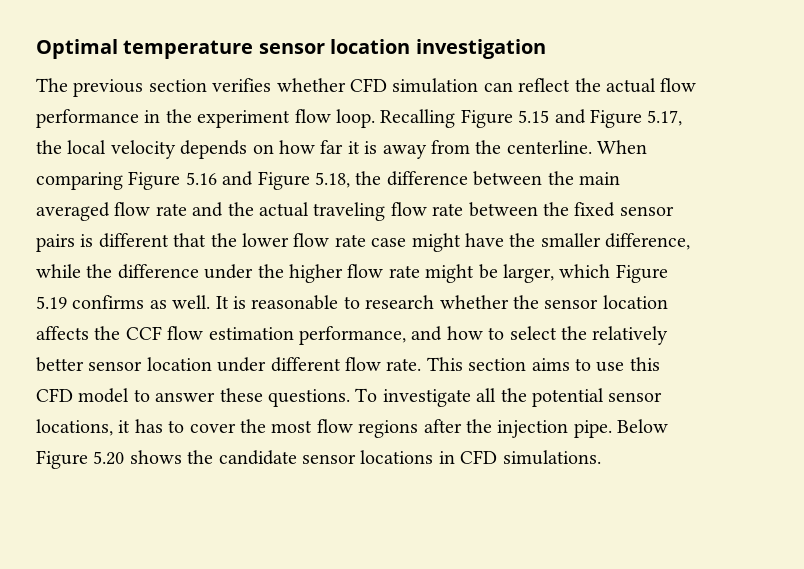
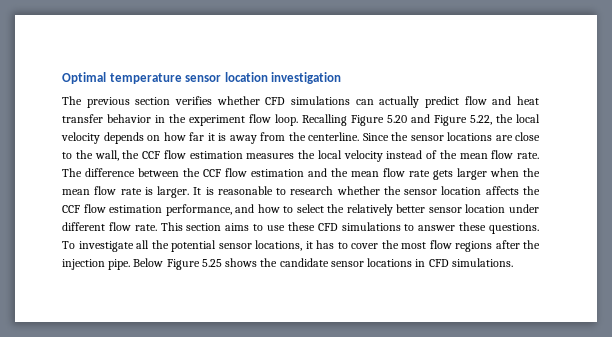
[392,78,697,93] [36,109,139,128] simulation can reflect the actual flow performance -> [291,96,540,108] [62,114,151,123] simulations can actually predict flow and heat transfer behavior
[518,109,683,128] 5.15 and Figure 5.17, -> [387,114,492,126] 5.20 and Figure 5.22,
[597,140,648,154] [36,171,620,190] [36,202,674,221] [36,233,691,252] [36,264,668,283] [36,295,211,309] When comparing Figure 5.16 and Figure 5.18, the difference between the main averaged flow rate and the actual traveling flow rate between the fixed sensor pairs is different that the lower flow rate case might have the smaller difference, while the difference under the higher flow rate might be larger, which Figure 5.19 confirms as well. -> [362,132,540,141] [62,150,539,162] [62,168,540,180] [62,186,190,198] Since the sensor locations are close to the wall, the CCF flow estimation measures the local velocity instead of the mean flow rate. The difference between the CCF flow estimation and the mean flow rate gets larger when the mean flow rate is larger.
[629,357,660,371] [36,388,130,403] this CFD model -> [287,222,401,231] these CFD simulations
[93,451,125,465] 5.20 -> [201,259,222,267] 5.25

